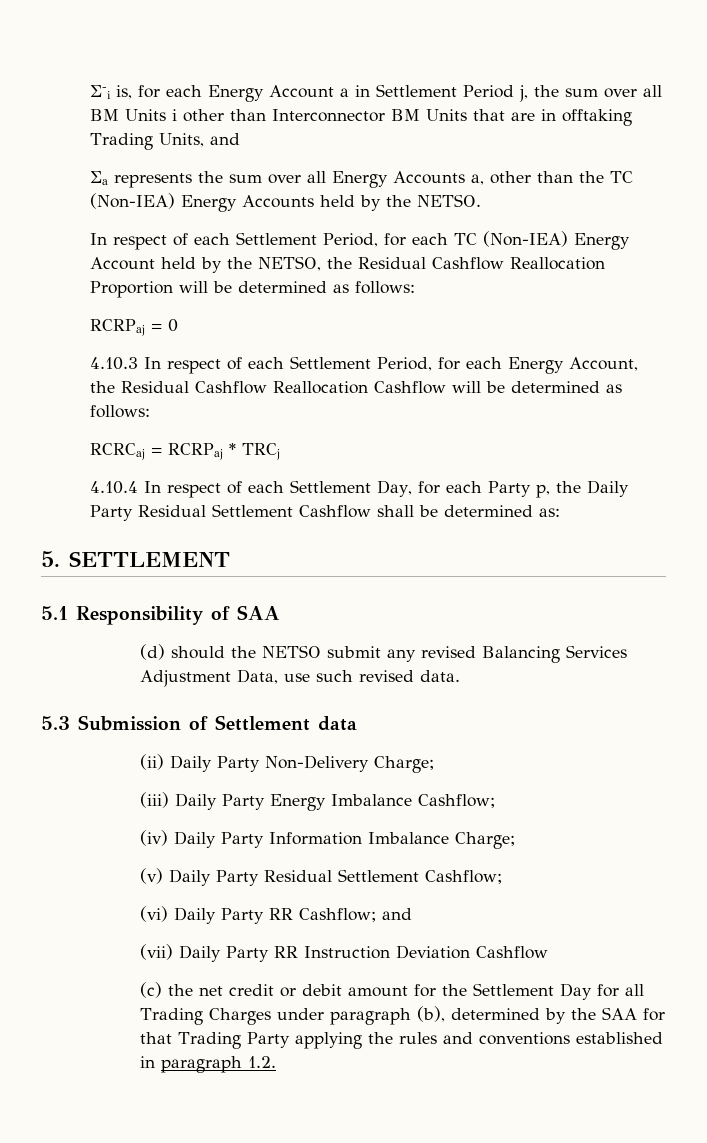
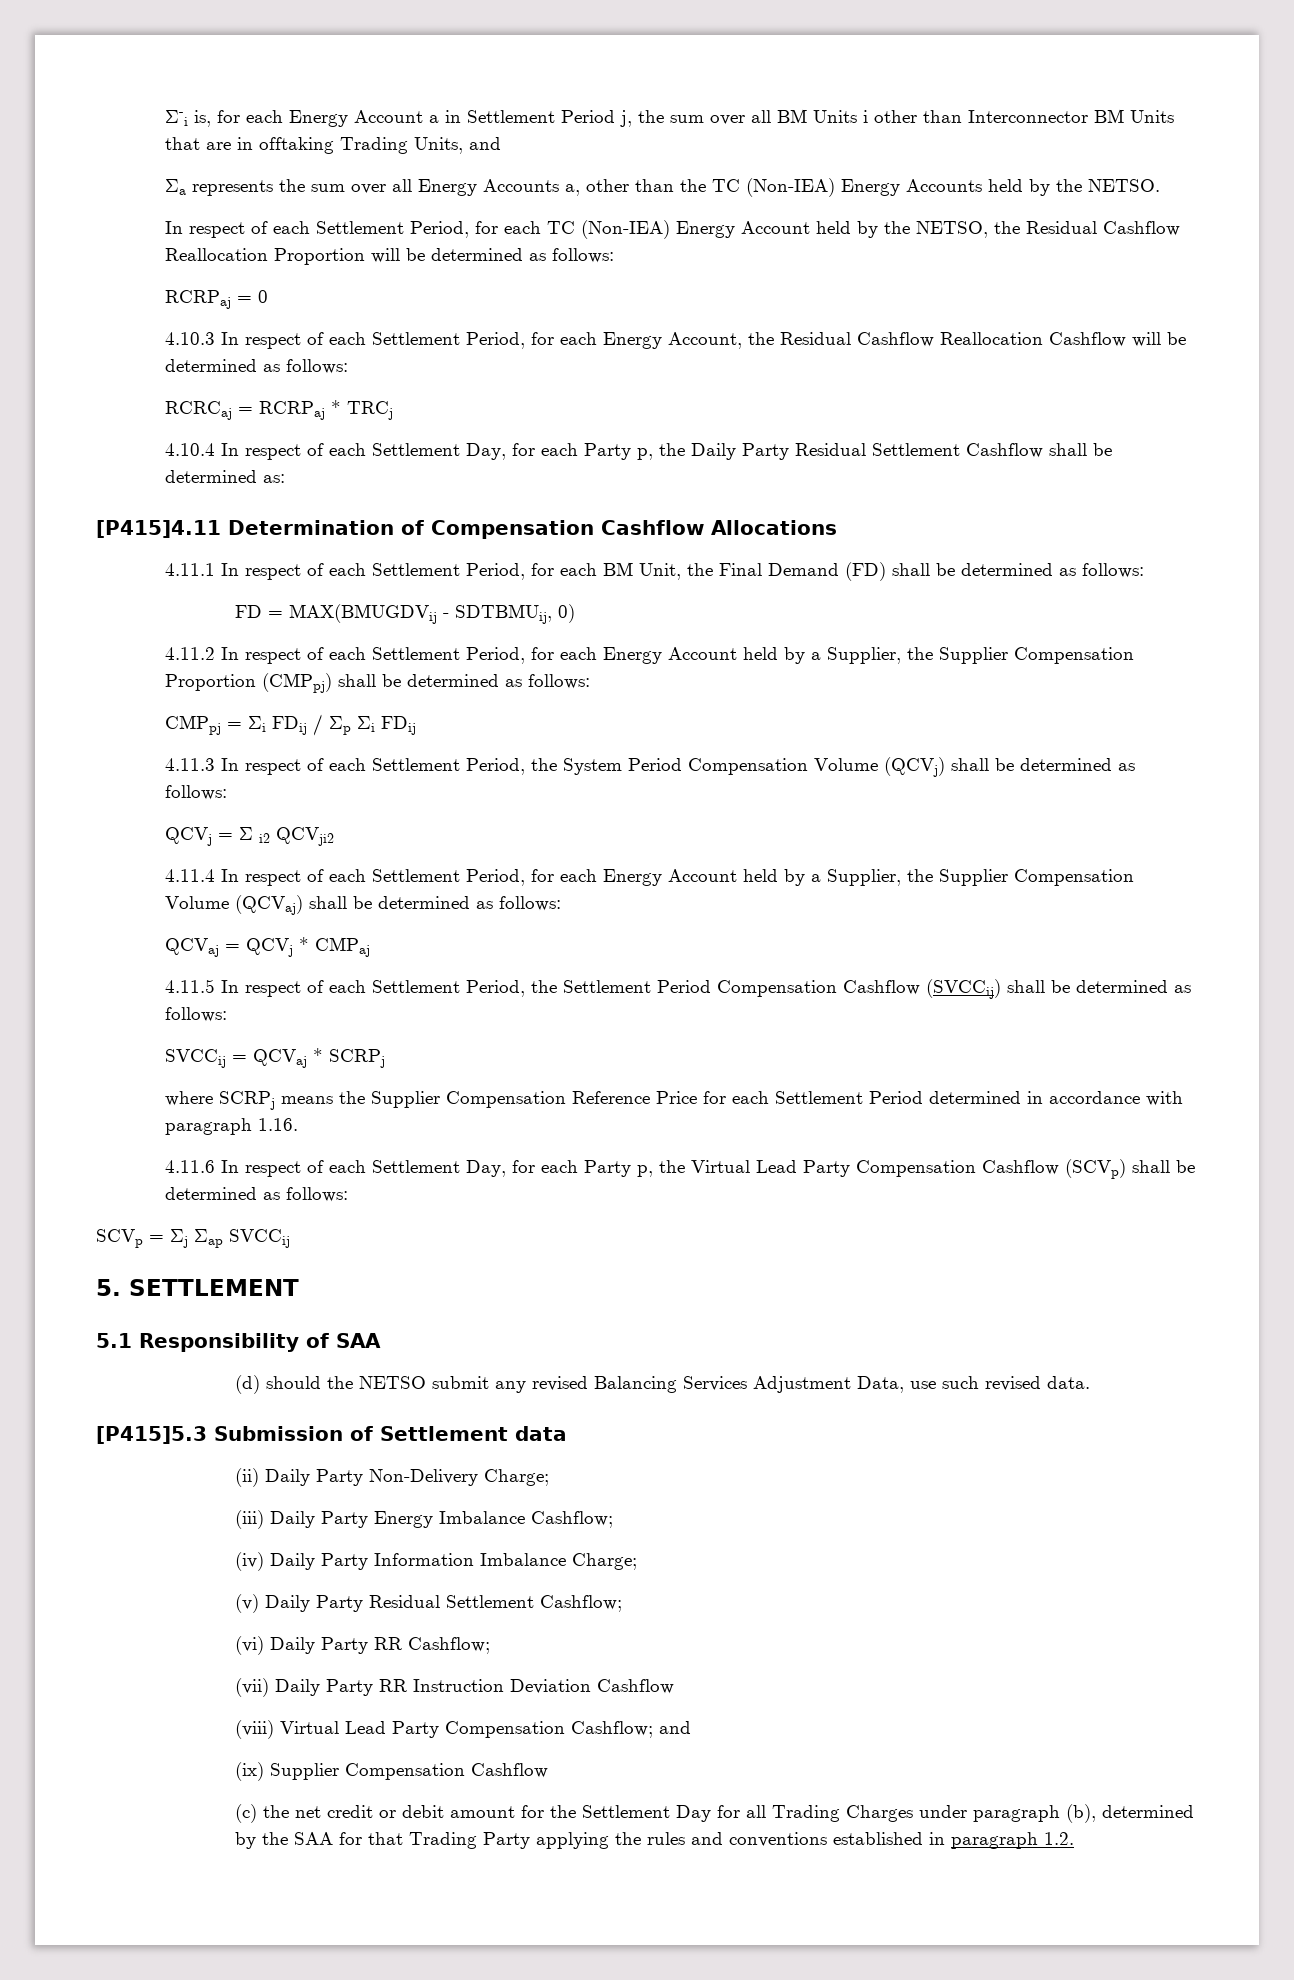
(561, 512) none -> [96,520,837,539] [165,562,1145,581] [234,604,575,624] [165,647,1135,664] [165,673,591,693] [165,714,417,736] [165,757,1136,777] [165,785,228,800] [165,827,335,846] [165,869,1135,886] [165,895,562,915] [165,937,371,957] [165,979,1192,999] [165,1007,228,1022] [165,1048,386,1068] [165,1091,1184,1110] [165,1118,299,1135] [165,1159,1196,1179] [165,1187,349,1202] [96,1229,290,1248] // [P415]4.11 Determination of Compensation Cashflow Allocations // 4.11.1 In respect of each Settlement Period, for each BM Unit, the Final Demand (FD) shall be determined as follows: // FD = MAX(BMUGDVij - SDTBMUij, 0) // 4.11.2 In respect of each Settlement Period, for each Energy Account held by a Supplier, the Supplier Compensation Proportion (CMPpj) shall be determined as follows: // CMPpj = Σi FDij / Σp Σi FDij // 4.11.3 In respect of each Settlement Period, the System Period Compensation Volume (QCVj) shall be determined as follows: // QCVj = Σ i2 QCVji2 // 4.11.4 In respect of each Settlement Period, for each Energy Account held by a Supplier, the Supplier Compensation Volume (QCVaj) shall be determined as follows: // QCVaj = QCVj * CMPaj // 4.11.5 In respect of each Settlement Period, the Settlement Period Compensation Cashflow (SVCCij) shall be determined as follows: // SVCCij = QCVaj * SCRPj // where SCRPj means the Supplier Compensation Reference Price for each Settlement Period determined in accordance with paragraph 1.16. // 4.11.6 In respect of each Settlement Day, for each Party p, the Virtual Lead Party Compensation Cashflow (SCVp) shall be determined as follows: // SCVp = Σj Σap SVCCij
[41,716,70,730] 5.3 -> [96,1426,207,1444] [P415]5.3
[381,908,412,920] and -> (490, 1645) none
(548, 952) none -> [234,1720,691,1739] [234,1762,548,1781] // (viii) Virtual Lead Party Compensation Cashflow; and // (ix) Supplier Compensation Cashflow

